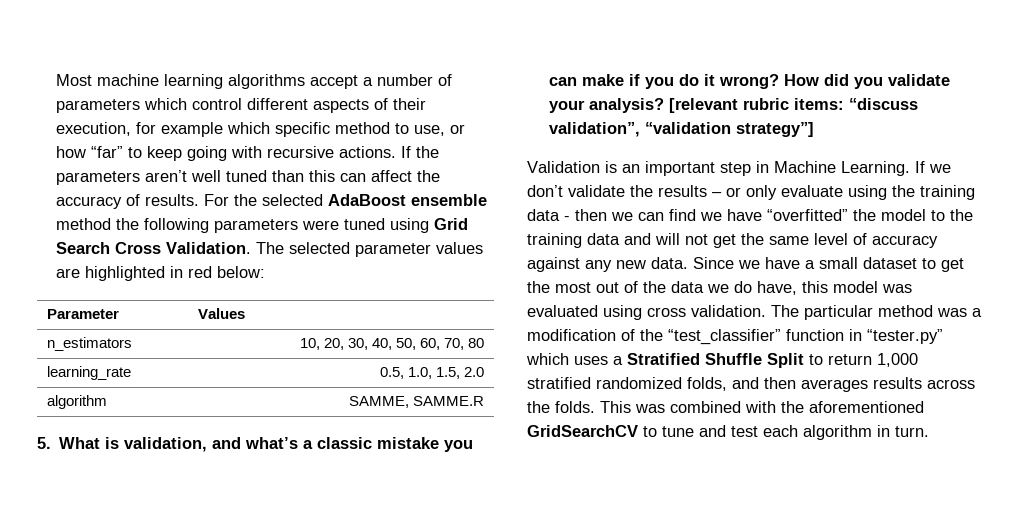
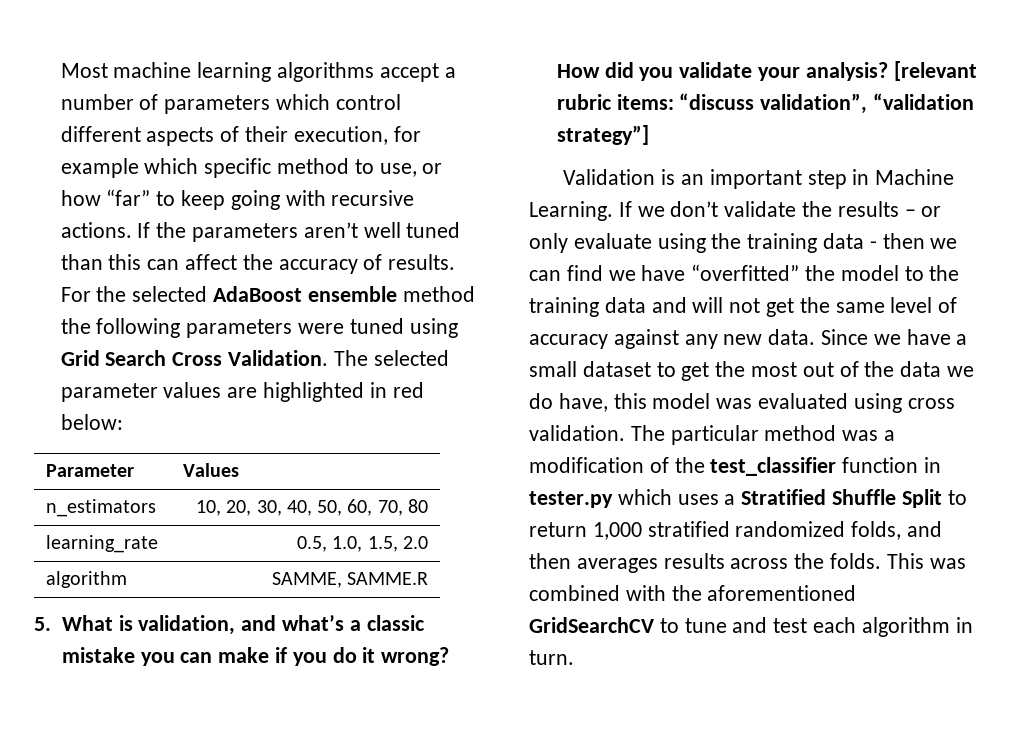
[668,329,781,345] “test_classifier” -> [710,457,837,476] test_classifier
[867,329,943,344] “tester.py” -> [529,491,613,508] tester.py

